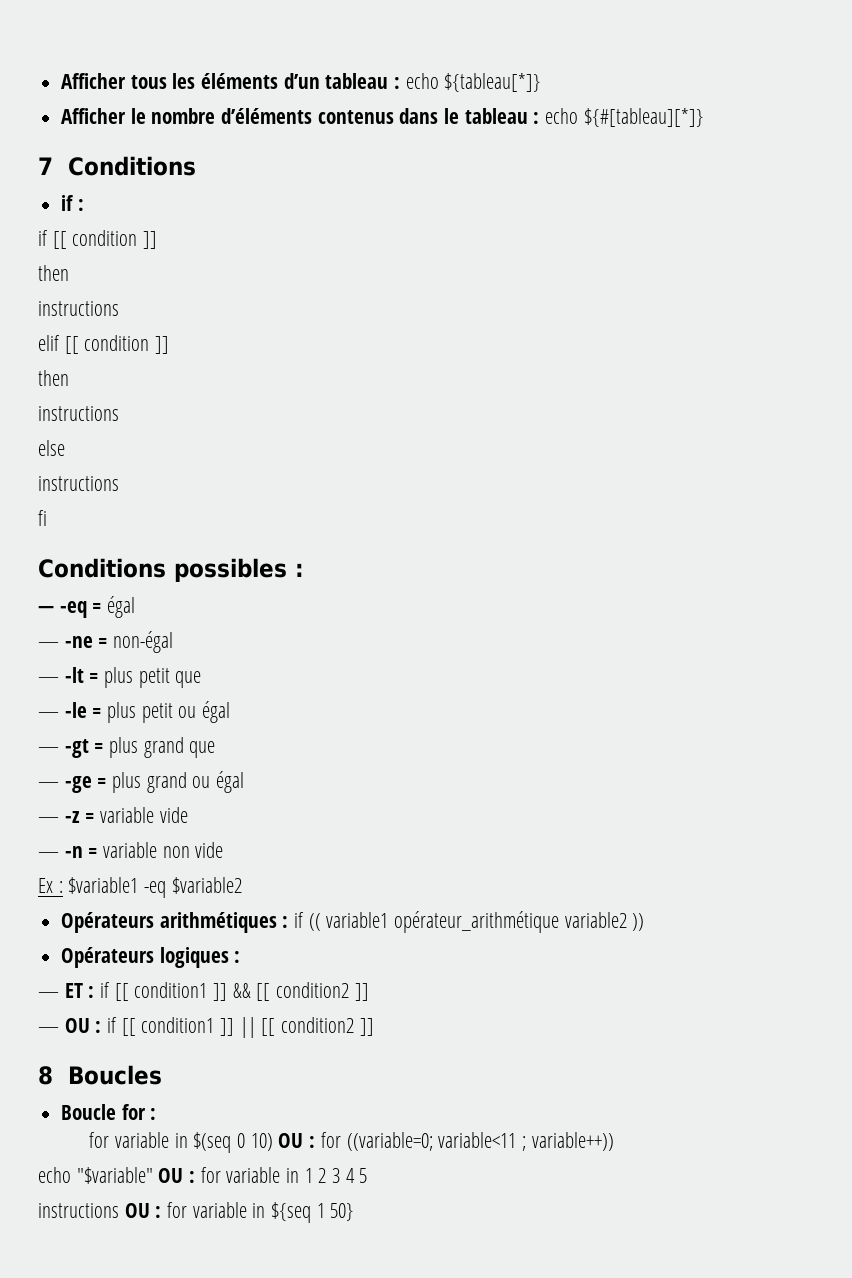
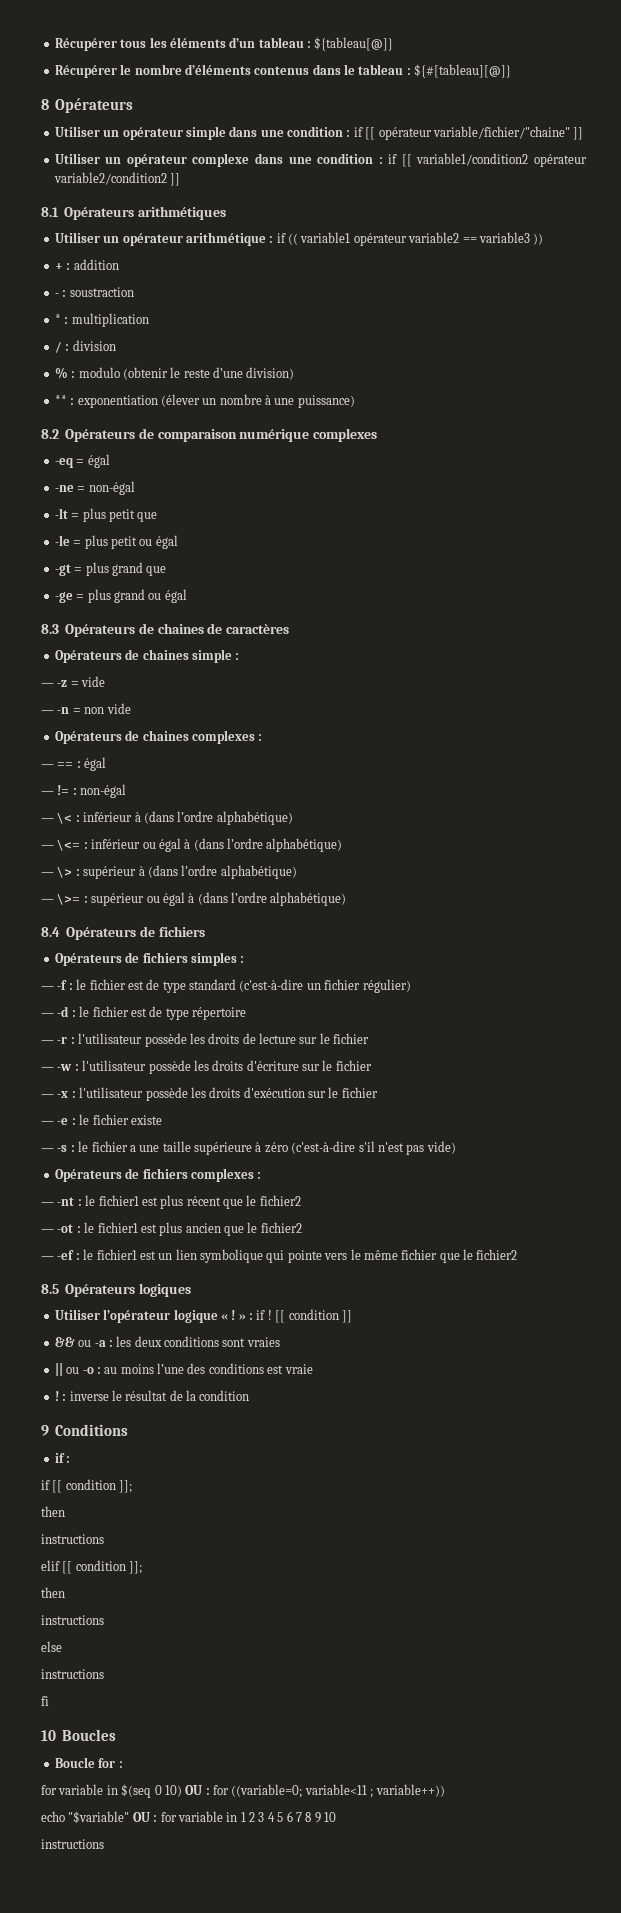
[61,73,127,89] Afficher -> [54,38,117,51] Récupérer
[405,73,542,92] [61,108,127,124] echo ${tableau[*]} // Afficher -> [314,37,394,51] [54,65,117,78] ${tableau[@]} // Récupérer
[545,108,704,127] [38,157,53,175] echo ${#[tableau][*]} // 7 -> [414,64,512,78] [41,98,134,113] [54,126,584,140] [54,153,587,167] [53,172,181,186] [41,206,226,220] [54,232,544,246] [54,259,119,270] [54,287,134,297] [54,313,149,327] [54,340,116,353] [54,367,295,380] [54,394,355,408] [41,428,377,442] [54,454,110,468] [54,481,135,495] [54,508,158,522] [54,535,178,549] [54,562,167,576] [54,589,187,603] [41,623,289,637] [54,649,240,663] [41,676,106,687] [41,703,131,714] [54,730,263,744] [41,757,107,771] [41,784,127,798] [41,811,293,825] [41,838,343,852] [41,865,297,879] [41,892,347,906] [41,926,205,940] [54,952,245,966] [41,979,411,993] [41,1006,246,1020] [41,1033,370,1047] [41,1060,372,1074] [41,1087,378,1101] [41,1114,162,1125] [41,1141,456,1155] [54,1168,262,1182] [41,1195,301,1209] [41,1222,302,1236] [41,1249,518,1263] [41,1283,191,1297] [54,1309,352,1323] [54,1336,280,1347] [54,1363,313,1376] [54,1390,250,1401] [41,1425,49,1436] ${#[tableau][@]} // 8 Opérateurs // Utiliser un opérateur simple dans une condition : if [[ opérateur variable/fichier/"chaine" ]] // Utiliser un opérateur complexe dans une condition : if [[ variable1/condition2 opérateur variable2/condition2 ]] // 8.1 Opérateurs arithmétiques // Utiliser un opérateur arithmétique : if (( variable1 opérateur variable2 == variable3 )) // + : addition // - : soustraction // * : multiplication // / : division // % : modulo (obtenir le reste d’une division) // ** : exponentiation (élever un nombre à une puissance) // 8.2 Opérateurs de comparaison numérique complexes // -eq = égal // -ne = non-égal // -lt = plus petit que // -le = plus petit ou égal // -gt = plus grand que // -ge = plus grand ou égal // 8.3 Opérateurs de chaines de caractères // Opérateurs de chaines simple : // — -z = vide // — -n = non vide // Opérateurs de chaines complexes : // — == : égal // — != : non-égal // — \< : inférieur à (dans l’ordre alphabétique) // — \<= : inférieur ou égal à (dans l’ordre alphabétique) // — \> : supérieur à (dans l’ordre alphabétique) // — \>= : supérieur ou égal à (dans l’ordre alphabétique) // 8.4 Opérateurs de fichiers // Opérateurs de fichiers simples : // — -f : le fichier est de type standard (c'est-à-dire un fichier régulier) // — -d : le fichier est de type répertoire // — -r : l'utilisateur possède les droits de lecture sur le fichier // — -w : l'utilisateur possède les droits d'écriture sur le fichier // — -x : l'utilisateur possède les droits d'exécution sur le fichier // — -e : le fichier existe // — -s : le fichier a une taille supérieure à zéro (c'est-à-dire s'il n'est pas vide) // Opérateurs de fichiers complexes : // — -nt : le fichier1 est plus récent que le fichier2 // — -ot : le fichier1 est plus ancien que le fichier2 // — -ef : le fichier1 est un lien symbolique qui pointe vers le même fichier que le fichier2 // 8.5 Opérateurs logiques // Utiliser l’opérateur logique « ! » : if ! [[ condition ]] // && ou -a : les deux conditions sont vraies // || ou -o : au moins l’une des conditions est vraie // ! : inverse le résultat de la condition // 9
[143,231,158,249] ]] -> [119,1480,133,1493] ]];
[155,336,170,354] ]] -> [129,1561,143,1574] ]];
[38,558,304,582] [38,596,136,618] [38,631,174,653] [38,667,202,688] [38,701,231,723] [38,737,216,758] [38,771,245,793] [38,807,188,823] [38,842,224,858] [38,877,242,898] [61,911,645,933] [61,947,241,968] [38,982,369,1001] [38,1017,374,1038] [38,1066,53,1085] Conditions possibles : // — -eq = égal // — -ne = non-égal // — -lt = plus petit que // — -le = plus petit ou égal // — -gt = plus grand que // — -ge = plus grand ou égal // — -z = variable vide // — -n = variable non vide // Ex : $variable1 -eq $variable2 // Opérateurs arithmétiques : if (( variable1 opérateur_arithmétique variable2 )) // Opérateurs logiques : // — ET : if [[ condition1 ]] && [[ condition2 ]] // — OU : if [[ condition1 ]] || [[ condition2 ]] // 8 -> [41,1730,56,1741] 10
[38,1202,355,1223] // instructions OU : for variable in ${seq 1 50} -> [286,1811,336,1823] [41,1839,104,1849] 6 7 8 9 10 // instructions

